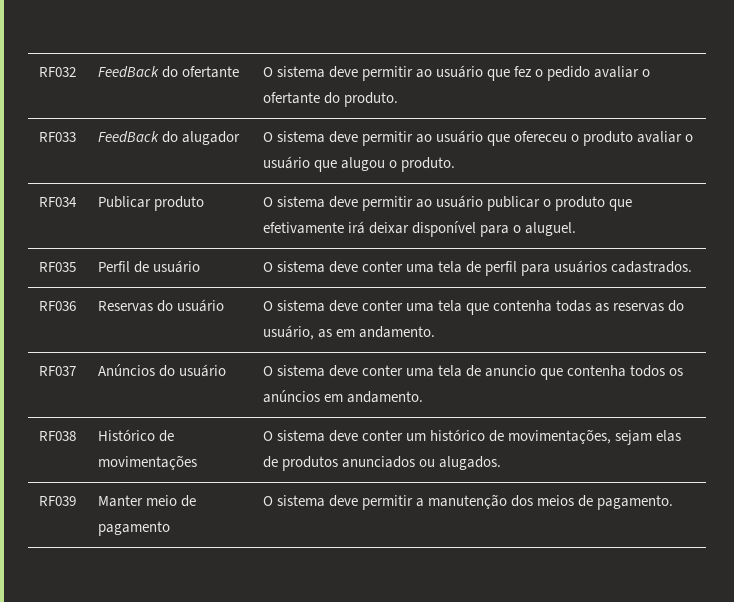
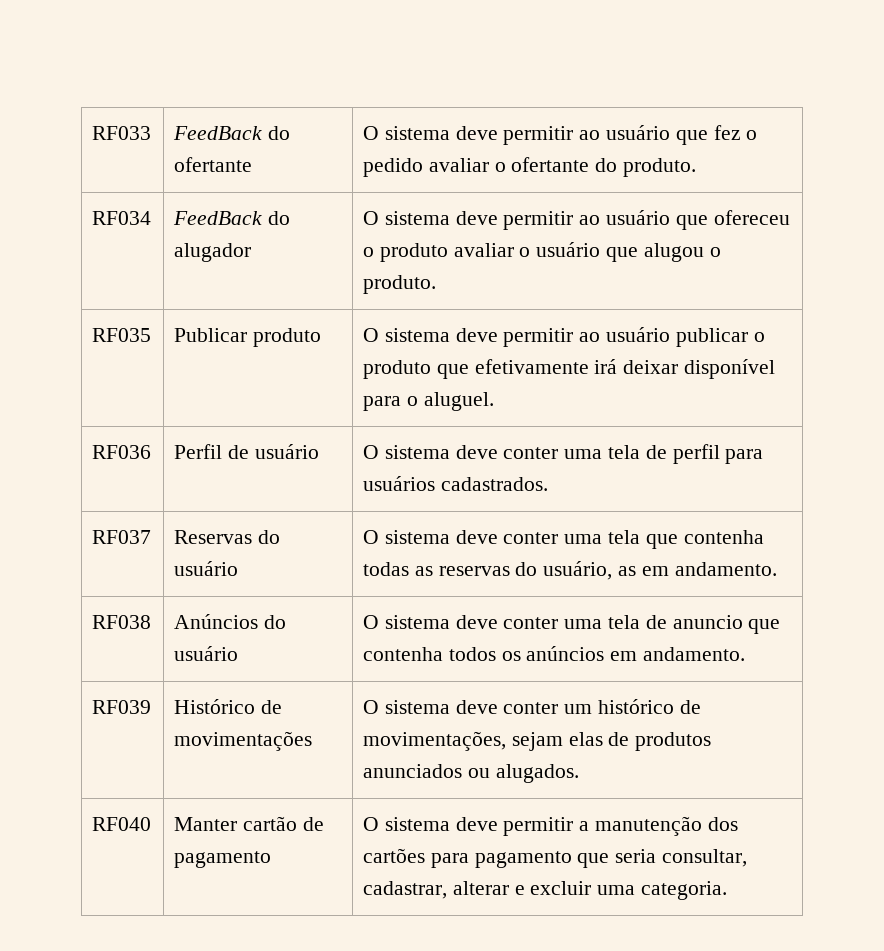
[38,67,76,77] RF032 -> [92,126,152,140] RF033
[38,132,76,142] RF033 -> [92,211,152,225] RF034
[38,197,77,207] RF034 -> [92,328,152,342] RF035
[38,262,76,272] RF035 -> [92,445,152,459] RF036
[38,301,76,311] RF036 -> [92,530,152,544] RF037
[38,366,76,376] RF037 -> [92,615,152,629] RF038
[38,431,76,441] RF038 -> [92,700,152,714] RF039
[38,496,76,506] RF039 -> [92,817,152,831] RF040
[145,495,177,506] meio -> [242,816,297,831] cartão
[537,495,674,510] meios de pagamento. -> [363,848,748,868] [363,881,728,900] cartões para pagamento que seria consultar, cadastrar, alterar e excluir uma categoria.

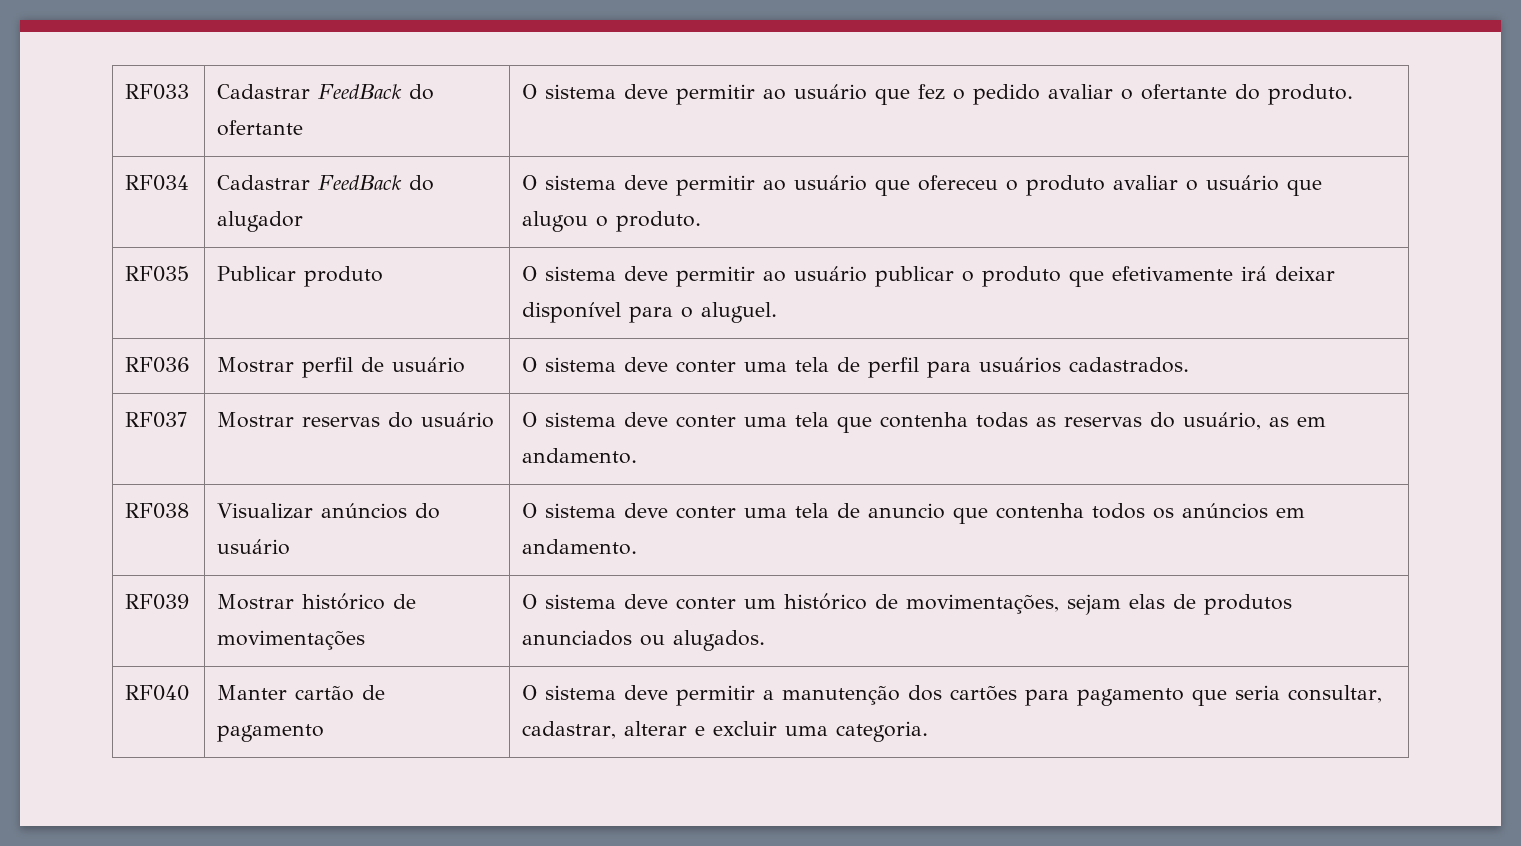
(152, 133) none -> [217,84,311,99] Cadastrar
(152, 218) none -> [217,175,311,190] Cadastrar
[174,444,223,459] Perfil -> [217,357,354,378] Mostrar perfil
[174,530,253,544] Reservas -> [217,412,381,428] Mostrar reservas
[174,614,259,629] Anúncios -> [217,503,408,519] Visualizar anúncios
[174,699,256,714] Histórico -> [217,593,386,610] Mostrar histórico

